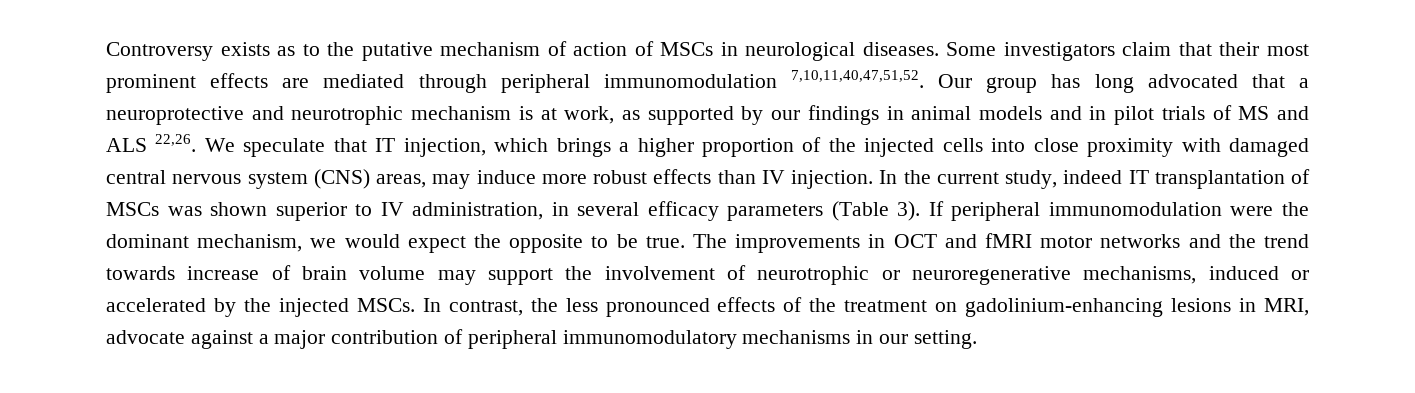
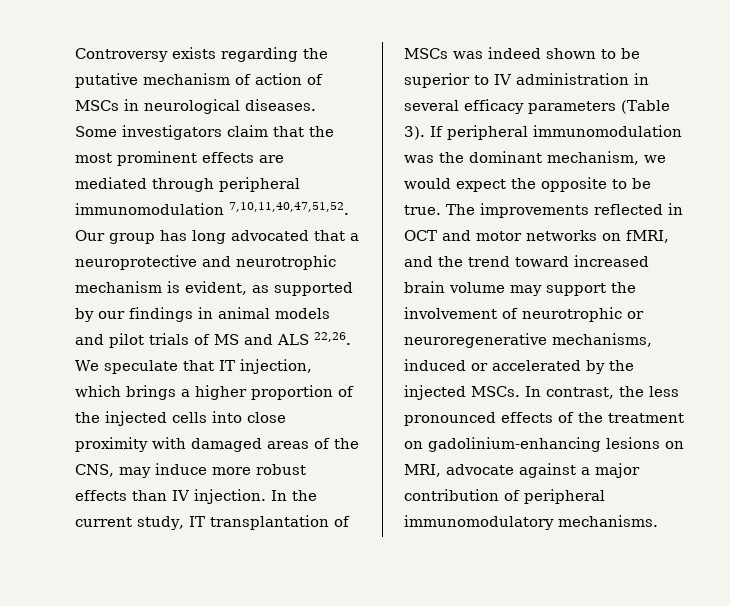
[277,44,320,56] as to -> [221,47,298,62] regarding
[1219,42,1260,56] their -> [309,126,334,137] the
[540,106,615,124] at work, -> [185,281,247,295] evident,
[1089,106,1107,120] in -> (104, 339) none
[106,169,426,189] central nervous system (CNS) areas, -> [267,438,359,449] [75,464,114,477] areas of the CNS,
[1063,170,1123,184] indeed -> (184, 523) none
[210,202,268,216] shown -> [488,47,640,59] indeed shown to be
[412,202,544,220] administration, -> [516,73,629,85] administration
[1230,206,1274,216] were -> [404,155,434,163] was
(861, 243) none -> [594,204,663,215] reflected
[985,233,1033,248] fMRI -> (471, 235) none
(1181, 241) none -> [602,230,669,243] on fMRI,
[106,265,291,280] towards increase of -> [515,255,649,267] toward increased
[1239,298,1257,312] in -> [665,441,684,449] on
[742,330,977,349] mechanisms in our setting. -> [558,515,658,527] mechanisms.

